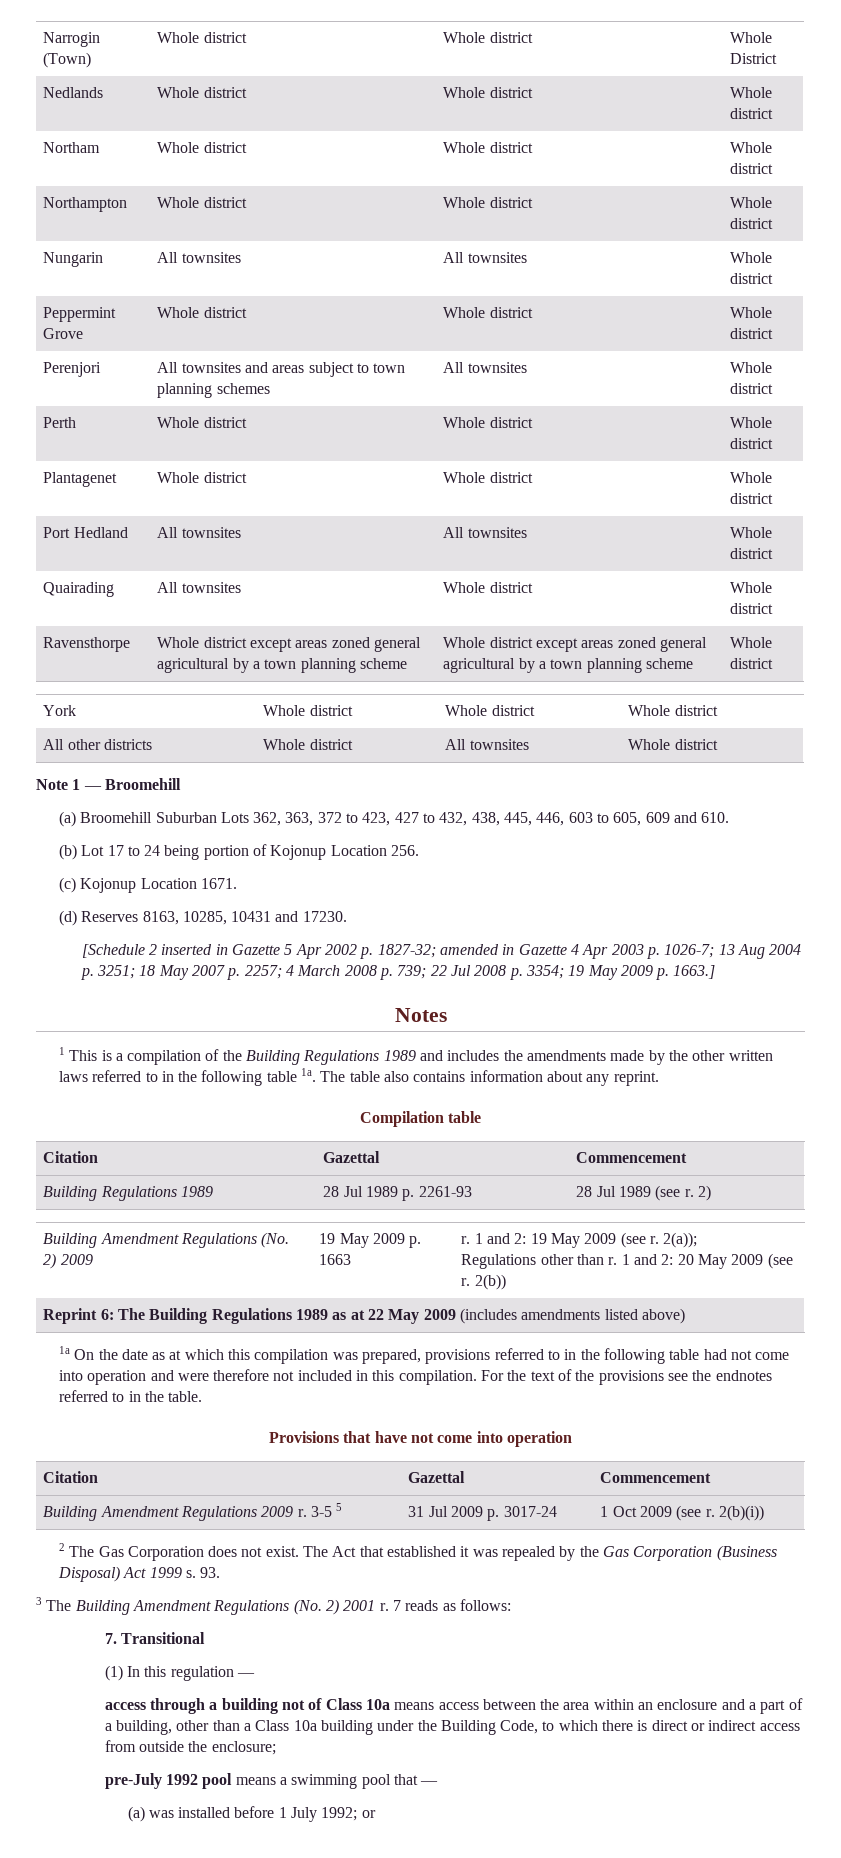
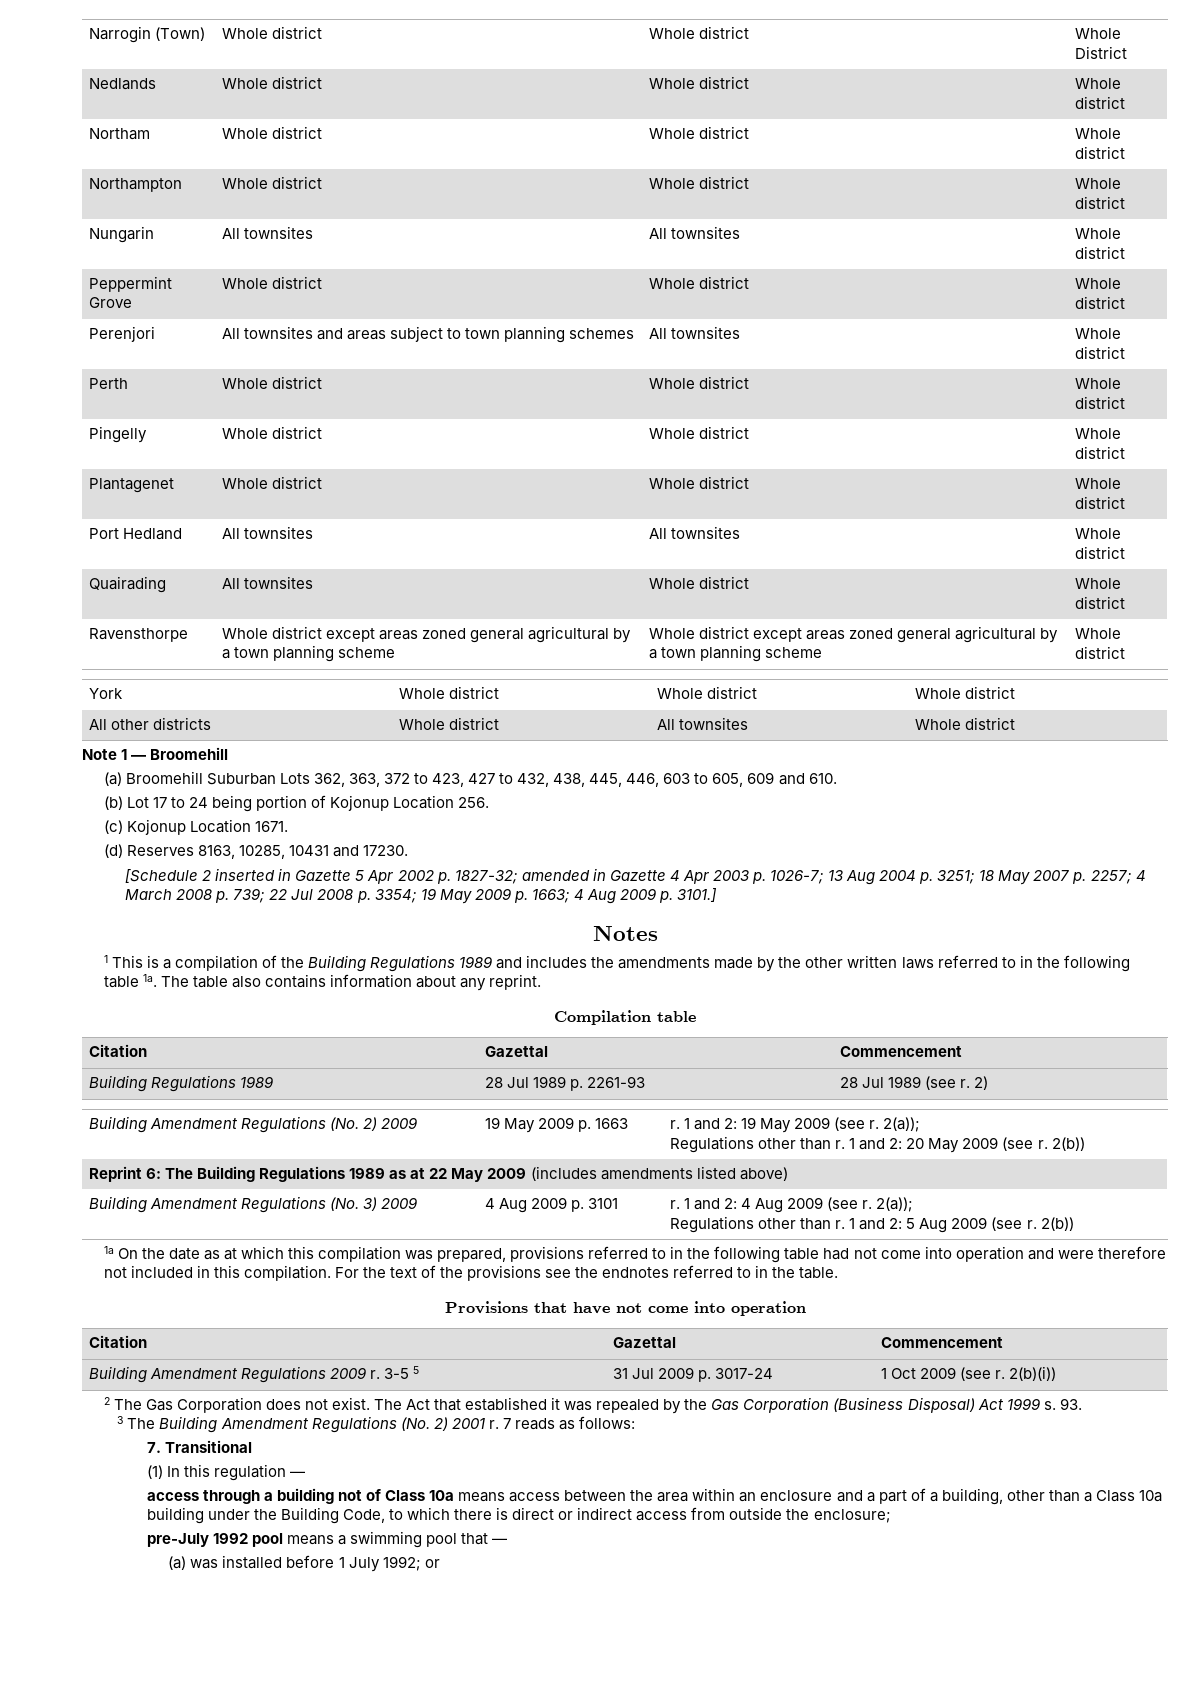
(774, 443) none -> [88,426,147,443] [221,426,323,439] [648,426,750,439] [1074,428,1121,439] [1074,446,1125,459] // Pingelly | Whole district | Whole district | Whole district
[673,965,716,979] 1663.] -> [531,888,718,904] 1663; 4 Aug 2009 p. 3101.]
(685, 1316) none -> [88,1196,419,1213] [484,1197,619,1213] [669,1197,914,1213] [669,1216,1074,1233] // Building Amendment Regulations (No. 3) 2009 | 4 Aug 2009 p. 3101 | r. 1 and 2: 4 Aug 2009 (see r. 2(a)); // Regulations other than r. 1 and 2: 5 Aug 2009 (see r. 2(b))

